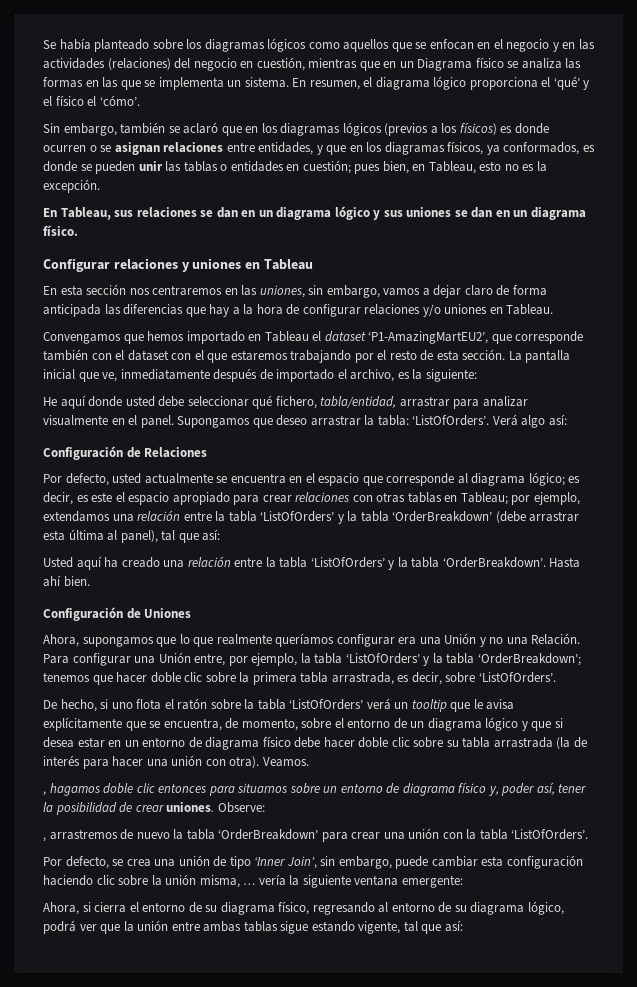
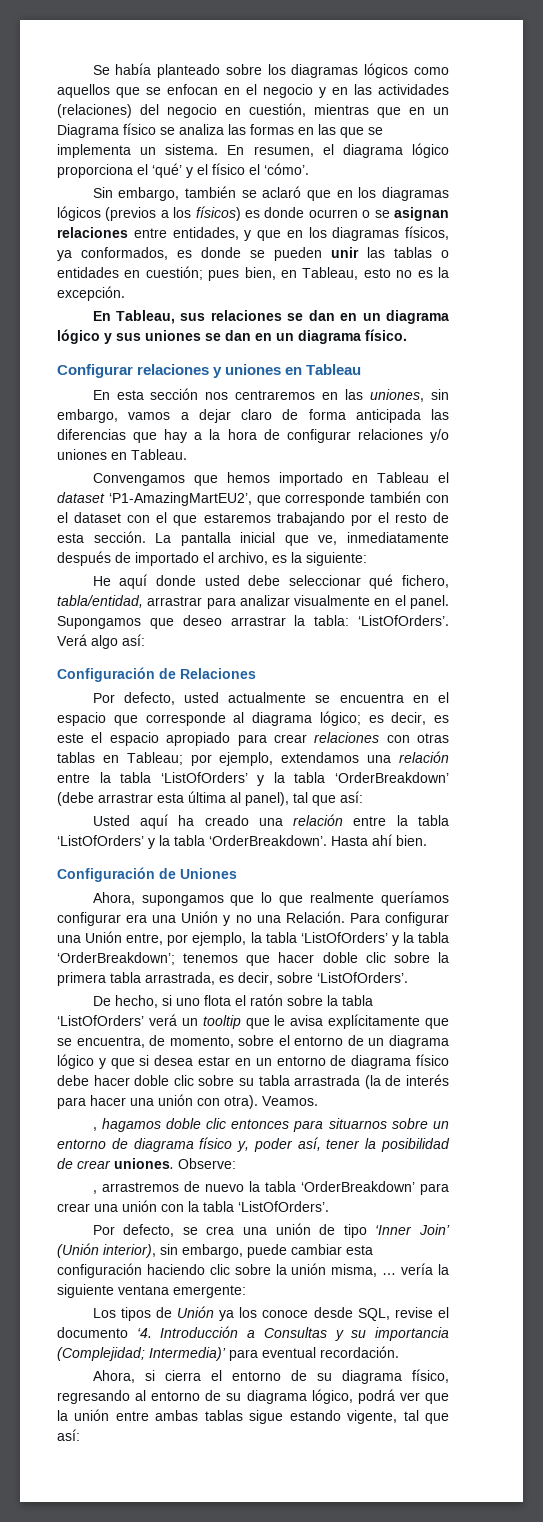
[286,856,317,869] Join’, -> [419,1224,451,1235] [57,1243,156,1258] Join’ (Unión interior),
(463, 881) none -> [92,1306,450,1321] [57,1326,450,1341] [57,1346,399,1361] // Los tipos de Unión ya los conoce desde SQL, revise el documento ‘4. Introducción a Consultas y su importancia (Complejidad; Intermedia)’ para eventual recordación.

